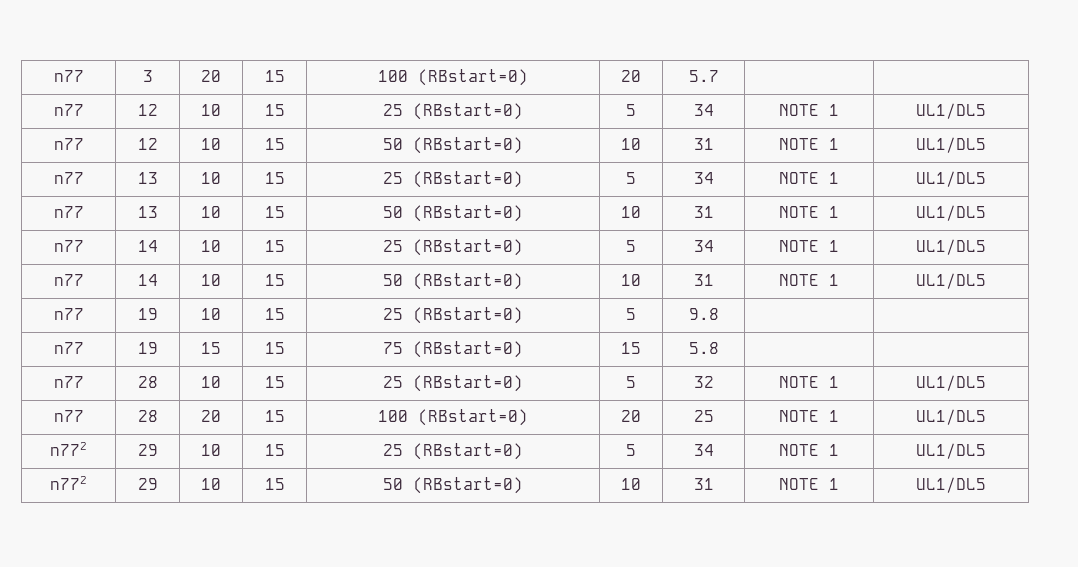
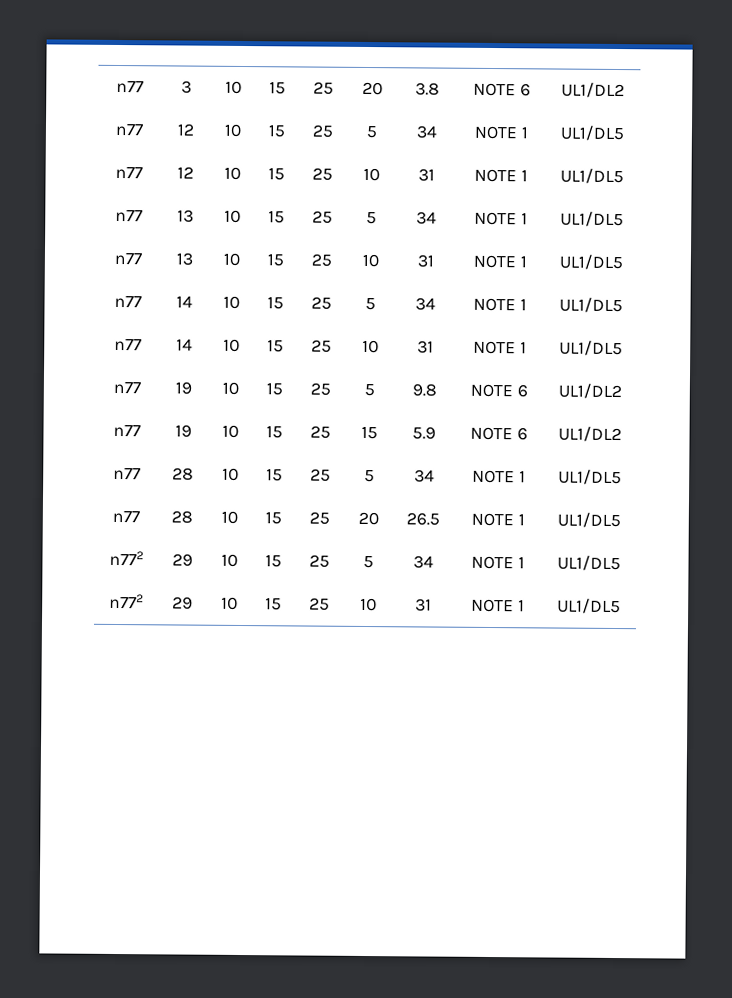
[201,70,221,82] [264,70,285,82] [378,69,528,86] [621,70,641,82] [688,70,719,82] [53,104,84,116] [137,104,158,116] [201,104,221,116] [264,104,285,116] [383,103,523,120] 20 | 15 | 100 (RBstart=0) | 20 | 5.7 | | // n77 | 12 | 10 | 15 | 25 (RBstart=0) -> [224,80,242,94] [268,81,286,95] [313,81,334,95] [361,81,383,96] [414,82,440,96] [473,82,531,97] [561,82,625,99] [115,123,144,136] [176,123,195,136] [223,123,242,137] [267,124,286,138] [312,124,334,138] 10 | 15 | 25 | 20 | 3.8 | NOTE 6 | UL1/DL2 // n77 | 12 | 10 | 15 | 25
[383,137,523,154] 50 (RBstart=0) -> [312,167,333,181] 25
[413,171,523,188] (RBstart=0) -> (333, 217) none
[383,205,523,222] 50 (RBstart=0) -> [311,253,332,267] 25
[413,239,523,256] (RBstart=0) -> (332, 303) none
[383,273,523,290] 50 (RBstart=0) -> [311,339,332,353] 25
[413,307,523,324] (RBstart=0) -> (331, 389) none
[53,342,84,354] [137,342,158,354] [201,342,221,354] [264,342,285,354] [383,341,523,358] [621,342,641,354] [688,342,719,354] [53,376,84,388] [137,376,158,388] [201,376,221,388] [264,376,285,388] [383,375,523,392] [626,376,636,388] [693,376,714,388] | // n77 | 19 | 15 | 15 | 75 (RBstart=0) | 15 | 5.8 | | // n77 | 28 | 10 | 15 | 25 (RBstart=0) | 5 | 32 -> [470,383,528,398] [558,383,622,400] [113,424,141,437] [174,424,192,438] [221,424,239,438] [265,425,283,439] [310,425,331,439] [360,425,378,440] [412,426,436,440] [470,426,528,441] [558,426,622,443] [113,467,141,480] [172,467,194,481] [221,467,239,481] [265,468,283,482] [310,468,331,482] [363,469,375,483] [413,469,435,483] NOTE 6 | UL1/DL2 // n77 | 19 | 10 | 15 | 25 | 15 | 5.9 | NOTE 6 | UL1/DL2 // n77 | 28 | 10 | 15 | 25 | 5 | 34
[201,410,221,422] [264,410,285,422] [378,409,528,426] [621,410,641,422] [693,410,714,422] [779,410,839,422] [916,409,986,425] [50,442,87,456] [137,444,158,456] [201,444,221,456] [264,444,285,456] [383,443,523,460] 20 | 15 | 100 (RBstart=0) | 20 | 25 | NOTE 1 | UL1/DL5 // n772 | 29 | 10 | 15 | 25 (RBstart=0) -> [220,510,238,524] [264,511,282,525] [309,511,330,525] [357,511,379,526] [406,512,440,526] [471,512,525,527] [557,512,621,529] [108,550,144,566] [171,553,193,567] [220,553,238,567] [264,554,282,568] [309,554,330,568] 10 | 15 | 25 | 20 | 26.5 | NOTE 1 | UL1/DL5 // n772 | 29 | 10 | 15 | 25
[383,477,523,494] 50 (RBstart=0) -> [309,597,330,611] 25

